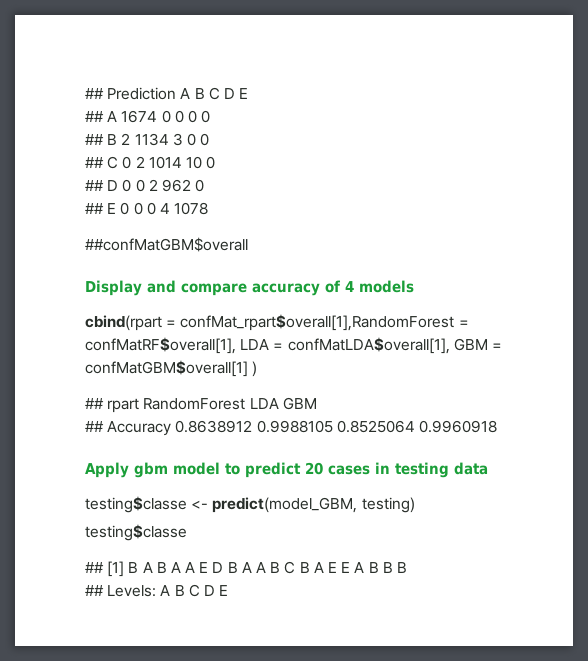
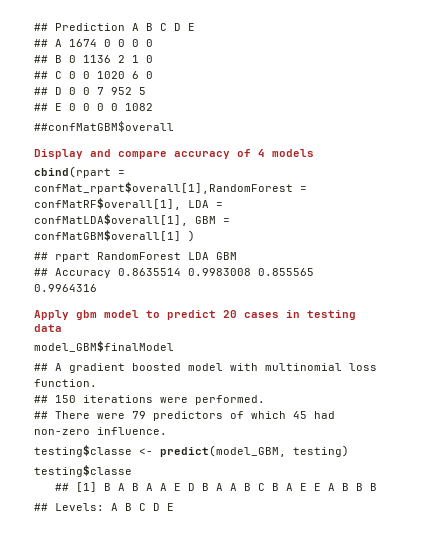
[121,133,196,146] 2 1134 3 0 -> [69,55,139,63] 0 1136 2 1
[135,156,202,169] 2 1014 10 -> [83,71,139,79] 0 1020 6
[148,179,205,192] 2 962 0 -> [97,87,146,95] 7 952 5
[159,202,209,215] 4 1078 -> [111,103,153,111] 0 1082
[175,420,497,433] 0.8638912 0.9988105 0.8525064 0.9960918 -> [118,268,314,276] [34,284,97,292] 0.8635514 0.9983008 0.855565 0.9964316
(488, 468) none -> [34,341,174,352] [34,363,377,373] [34,379,97,387] [34,395,265,405] [34,411,335,421] [34,427,167,435] // model_GBM$finalModel // ## A gradient boosted model with multinomial loss function. // ## 150 iterations were performed. // ## There were 79 predictors of which 45 had non-zero influence.

